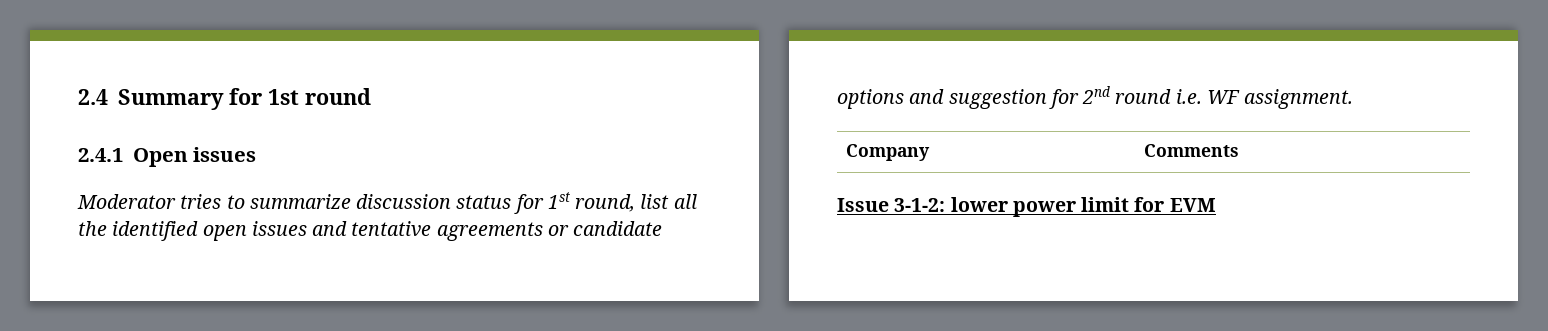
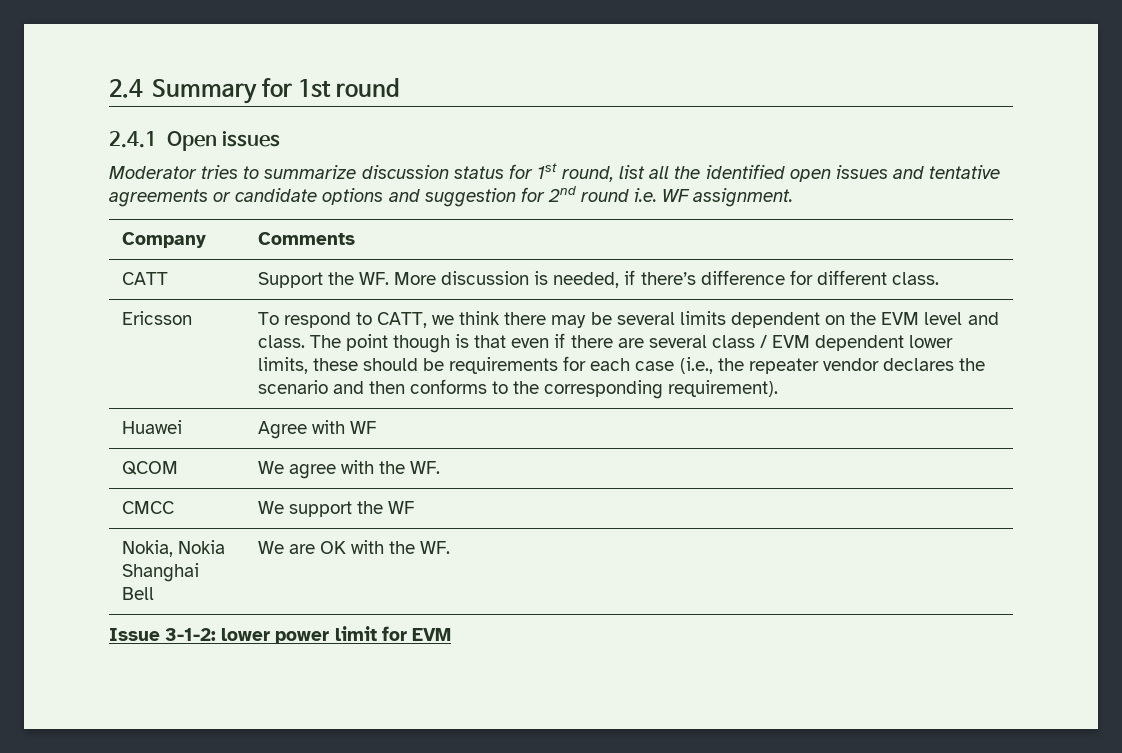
(1240, 150) none -> [121,272,168,285] [257,270,940,288] [121,311,192,325] [257,311,999,328] [257,333,954,353] [257,356,986,374] [257,379,779,399] [121,420,182,434] [257,420,376,439] [121,461,178,475] [257,460,441,479] [121,501,174,514] [257,501,414,517] [121,540,225,557] [121,563,199,582] [121,587,154,600] [257,540,451,554] // CATT | Support the WF. More discussion is needed, if there’s difference for different class. // Ericsson | To respond to CATT, we think there may be several limits dependent on the EVM level and class. The point though is that even if there are several class / EVM dependent lower limits, these should be requirements for each case (i.e., the repeater vendor declares the scenario and then conforms to the corresponding requirement). // Huawei | Agree with WF // QCOM | We agree with the WF. // CMCC | We support the WF // Nokia, Nokia Shanghai Bell | We are OK with the WF.

